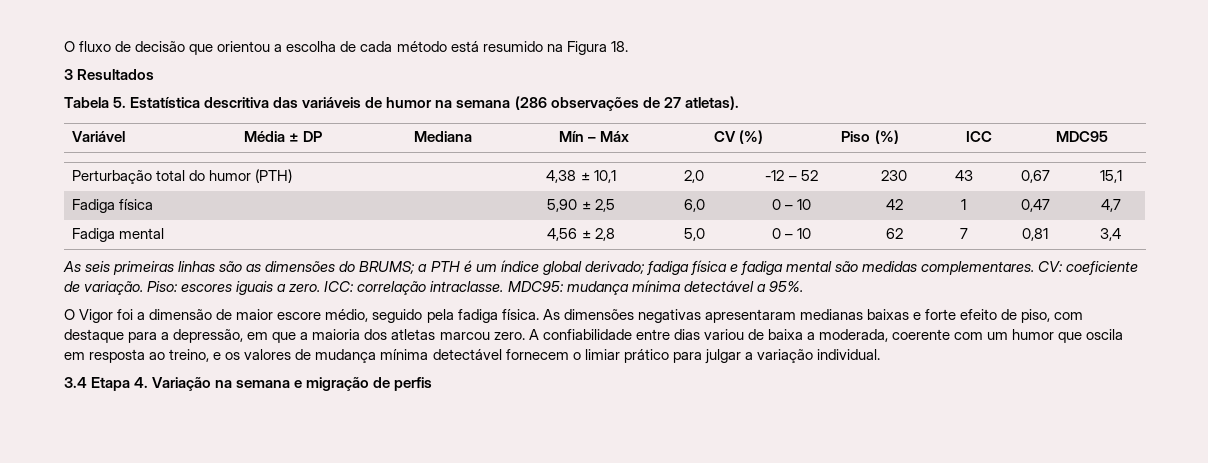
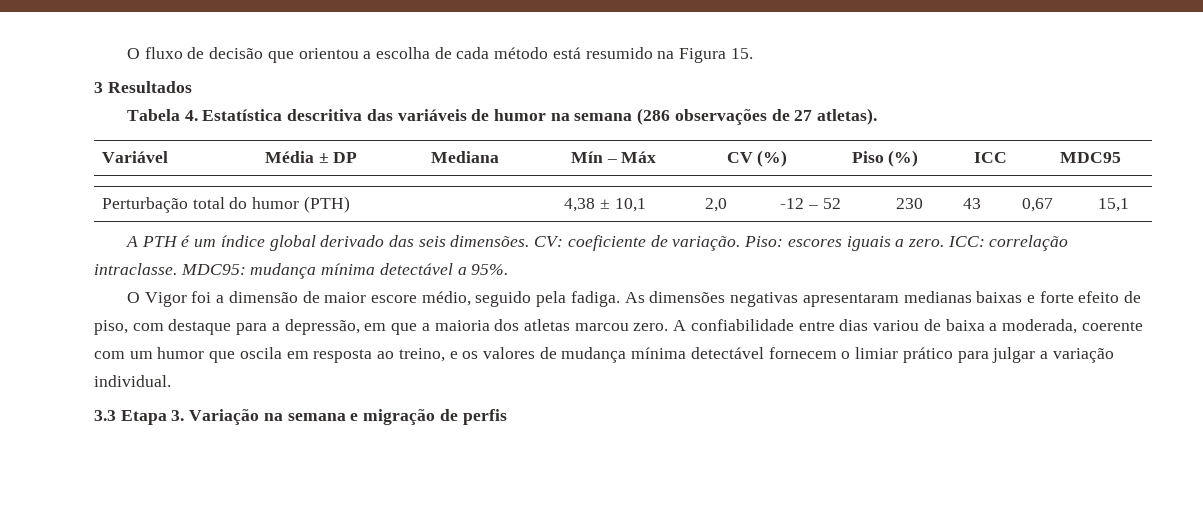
[610,41,628,52] 18. -> [730,48,753,59] 15.
[113,97,127,108] 5. -> [184,110,198,121] 4.
[71,199,153,213] [547,199,615,212] [683,199,705,212] [771,199,812,210] [885,199,903,210] [961,199,966,210] [1020,199,1050,212] [1100,199,1121,212] [71,228,164,242] [547,228,615,241] [683,228,705,241] [771,228,812,239] [885,228,903,239] [959,228,968,239] [1022,228,1048,241] [1100,228,1121,241] [63,261,428,275] // Fadiga física | 5,90 ± 2,5 | 6,0 | 0 – 10 | 42 | 1 | 0,47 | 4,7 // Fadiga mental | 4,56 ± 2,8 | 5,0 | 0 – 10 | 62 | 7 | 0,81 | 3,4 // As seis primeiras linhas são as dimensões do BRUMS; a -> [125,236,138,247] // A
[584,260,1035,275] derivado; fadiga física e fadiga mental são medidas complementares. -> [320,235,530,247] derivado das seis dimensões.
[457,309,539,323] fadiga física. -> [570,291,620,307] fadiga.
[64,377,149,391] 3.4 Etapa 4. -> [94,410,185,425] 3.3 Etapa 3.

